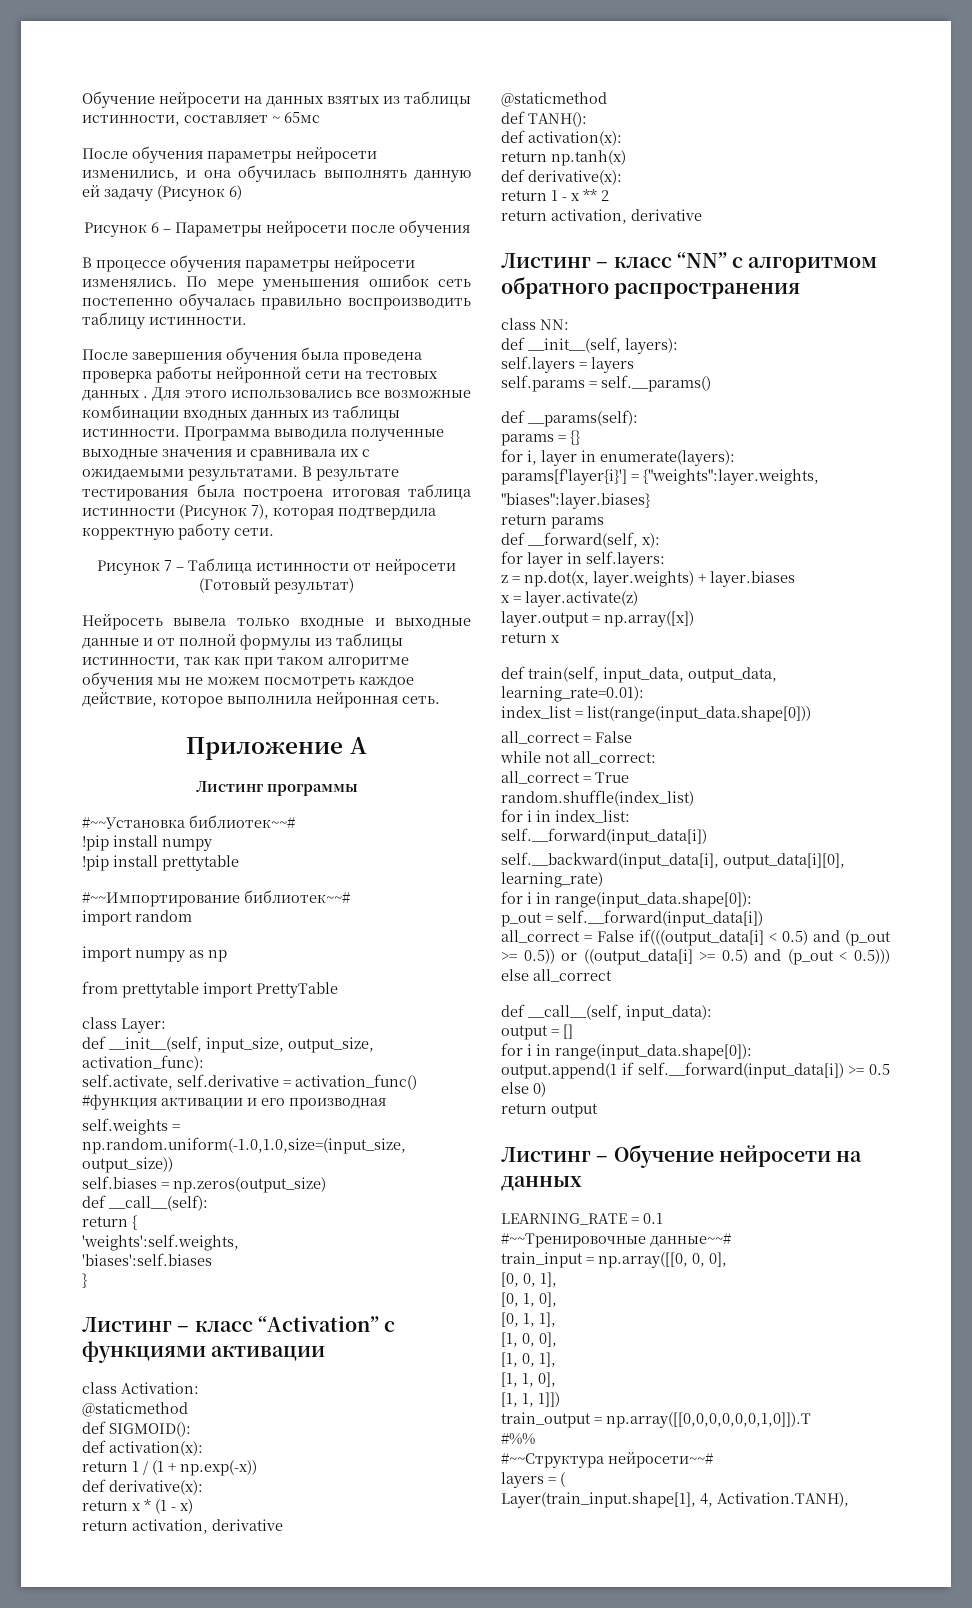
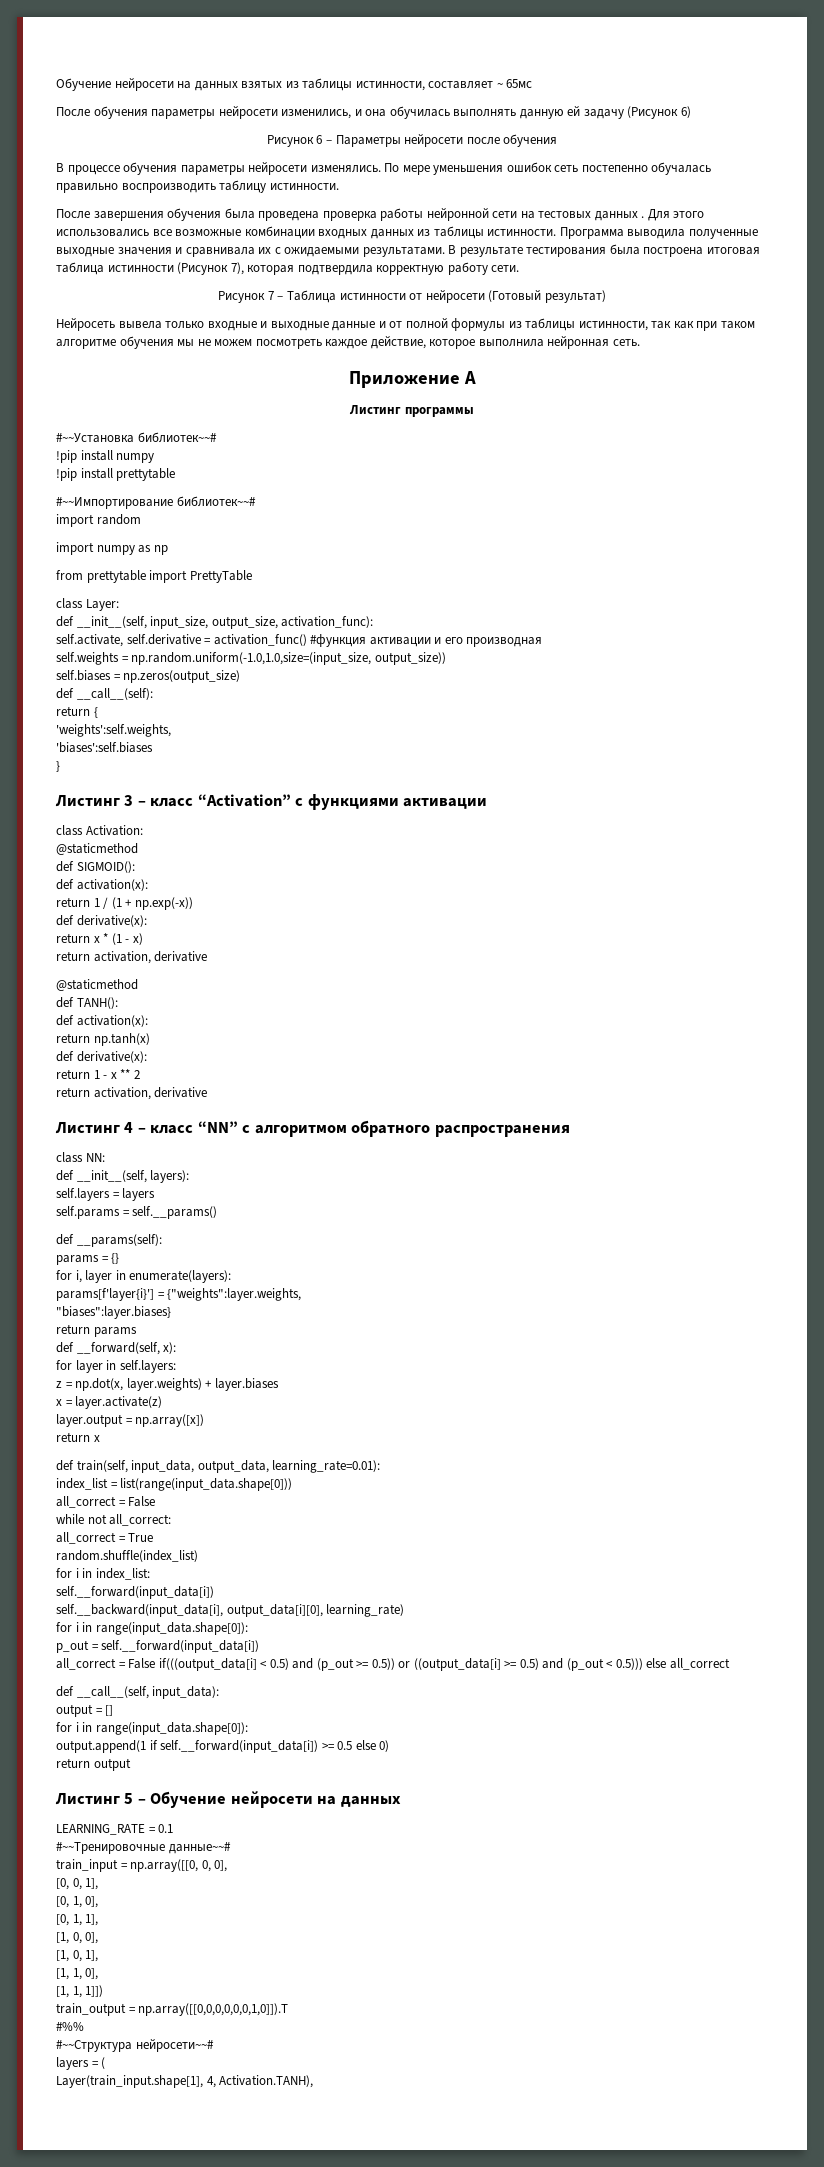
(172, 1324) none -> [124,795,134,806] 3
(591, 260) none -> [124,1122,134,1133] 4
(591, 1154) none -> [124,1793,134,1804] 5

